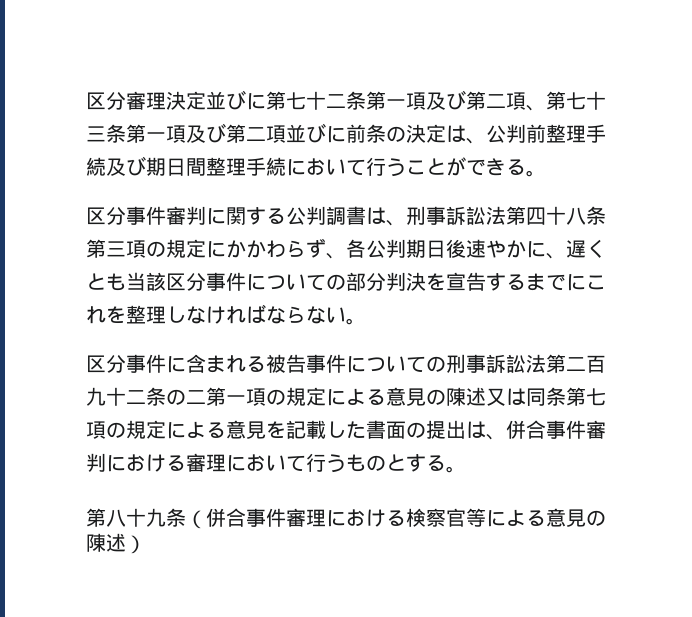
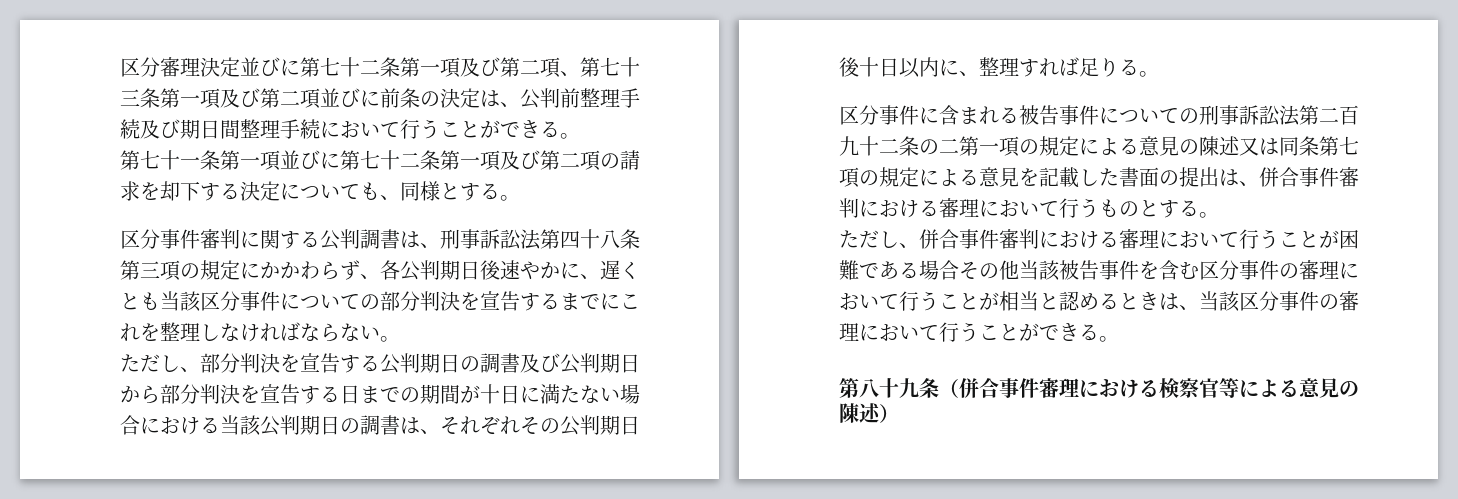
(546, 173) none -> [120,150,640,171] [120,181,520,201] // 第七十一条第一項並びに第七十二条第一項及び第二項の請求を却下する決定についても、同様とする。
(366, 321) none -> [120,353,640,374] [120,384,640,404] [120,415,640,436] [839,57,1159,78] // ただし、部分判決を宣告する公判期日の調書及び公判期日から部分判決を宣告する日までの期間が十日に満たない場合における当該公判期日の調書は、それぞれその公判期日後十日以内に、整理すれば足りる。
(466, 469) none -> [839,229,1359,249] [839,260,1359,281] [839,291,1359,312] [839,322,1119,342] // ただし、併合事件審判における審理において行うことが困難である場合その他当該被告事件を含む区分事件の審理において行うことが相当と認めるときは、当該区分事件の審理において行うことができる。

